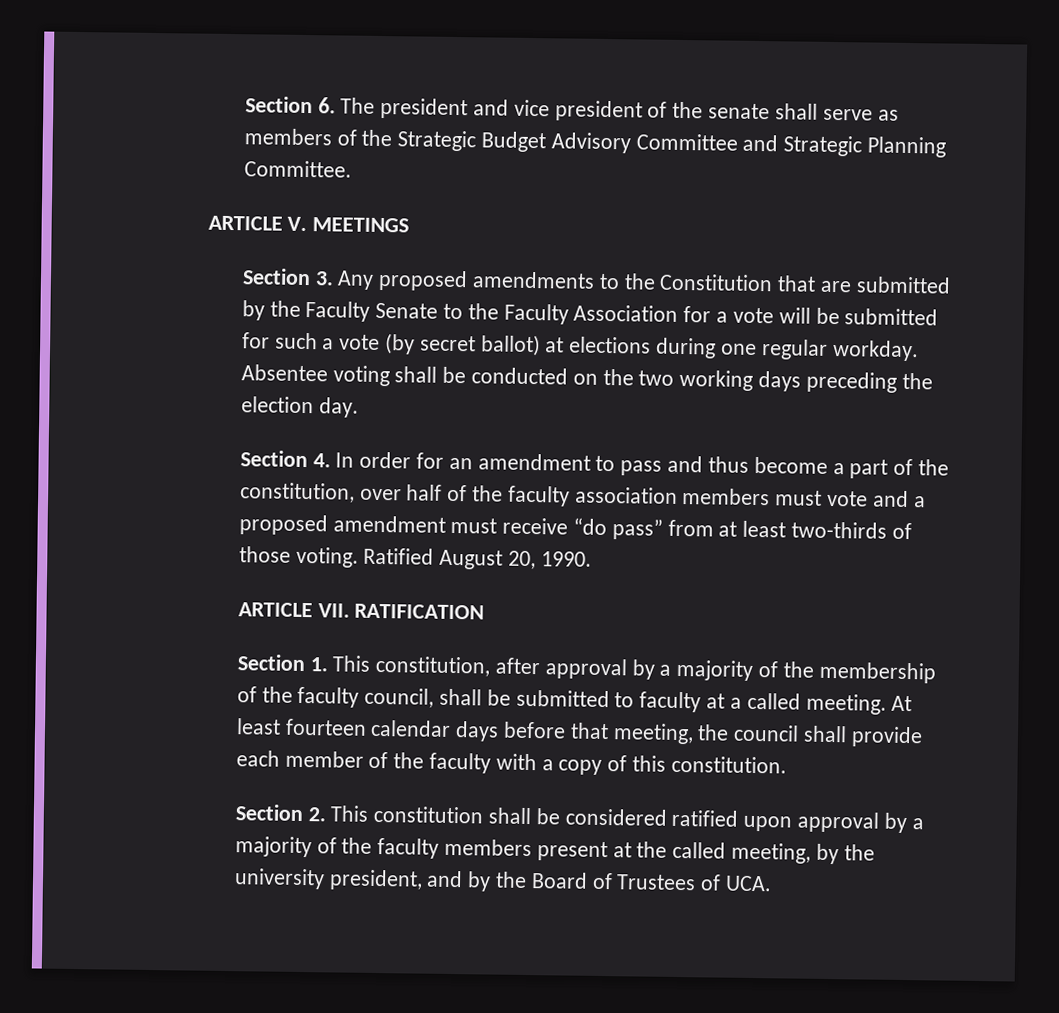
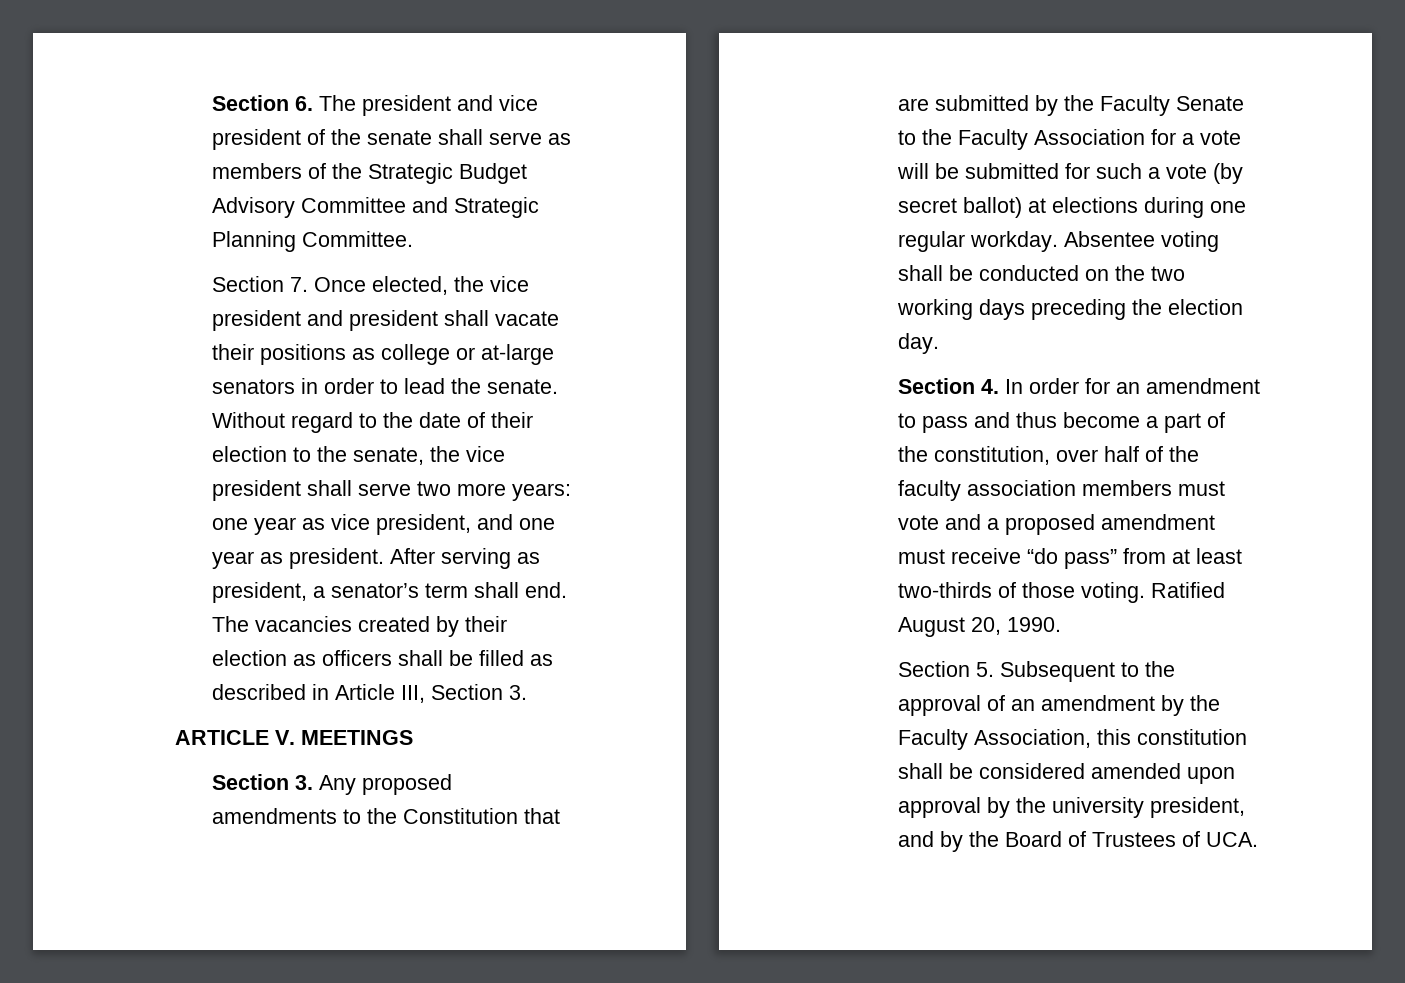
(352, 169) none -> [212,276,530,295] [212,310,560,331] [212,344,555,365] [212,378,559,394] [212,412,534,433] [212,446,506,465] [212,480,572,501] [212,514,556,535] [212,548,541,569] [212,582,568,603] [212,616,508,637] [212,650,554,666] [212,684,528,703] // Section 7. Once elected, the vice president and president shall vacate their positions as college or at-large senators in order to lead the senate. Without regard to the date of their election to the senate, the vice president shall serve two more years: one year as vice president, and one year as president. After serving as president, a senator’s term shall end. The vacancies created by their election as officers shall be filled as described in Article III, Section 3.
[237,602,485,620] [236,654,936,684] [236,686,913,715] [235,718,923,748] [235,750,787,775] [234,804,370,822] ARTICLE VII. RATIFICATION // Section 1. This constitution, after approval by a majority of the membership of the faculty council, shall be submitted to faculty at a called meeting. At least fourteen calendar days before that meeting, the council shall provide each member of the faculty with a copy of this constitution. // Section 2. This -> [898,661,1176,682] [898,695,1221,716] [898,729,1132,750] Section 5. Subsequent to the approval of an amendment by the Faculty Association, this
[671,809,739,827] ratified -> [1091,763,1182,779] amended
[911,818,924,830] [234,836,839,865] a majority of the faculty members present at the called meeting, by -> (1011, 807) none

